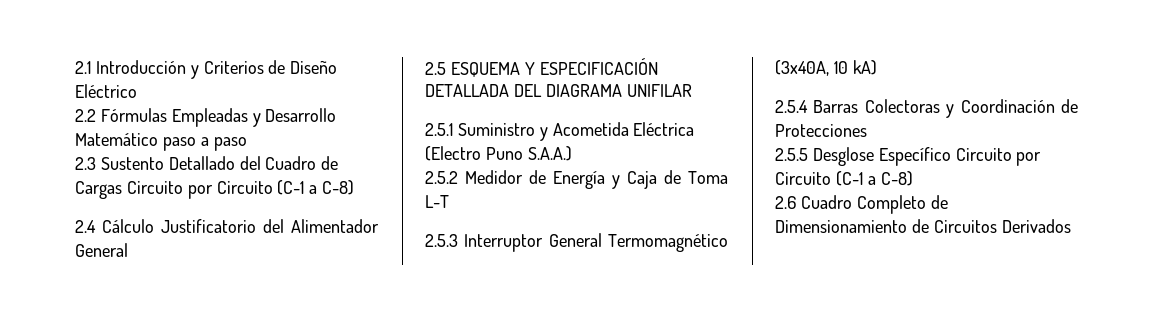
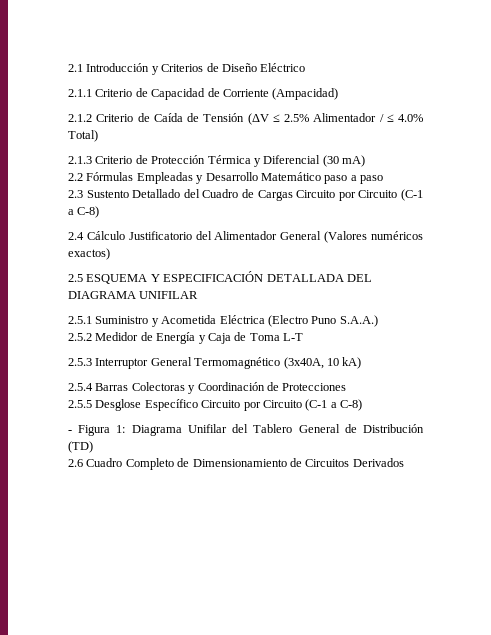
(137, 91) none -> [68,88,339,100] [68,113,423,125] [68,130,98,142] [68,155,365,167] // 2.1.1 Criterio de Capacidad de Corriente (Ampacidad) // 2.1.2 Criterio de Caída de Tensión (ΔV ≤ 2.5% Alimentador / ≤ 4.0% Total) // 2.1.3 Criterio de Protección Térmica y Diferencial (30 mA)
(128, 250) none -> [324,231,423,243] [68,248,110,260] (Valores numéricos exactos)
(913, 178) none -> [68,424,424,436] [68,441,93,453] // - Figura 1: Diagrama Unifilar del Tablero General de Distribución (TD)

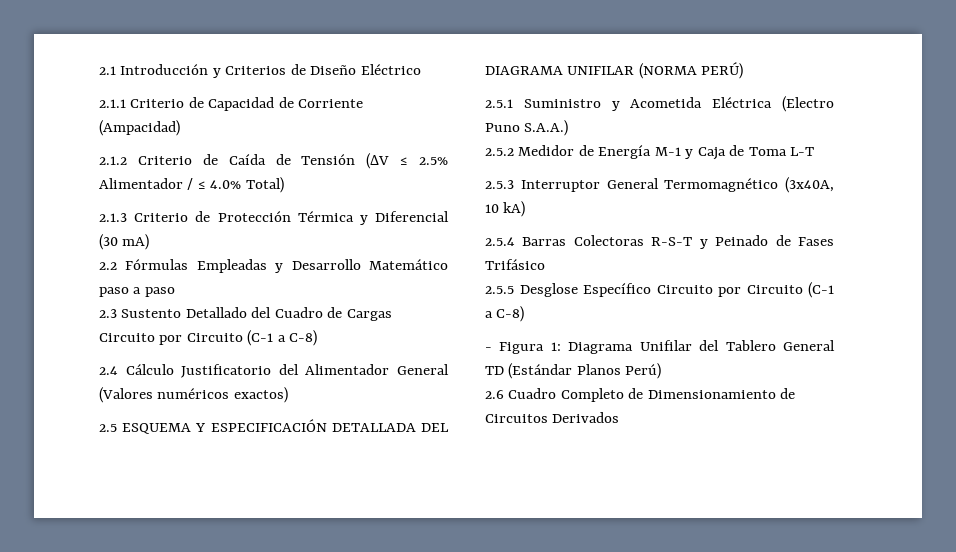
(199, 295) none -> [638,62,744,79] (NORMA PERÚ)
(196, 338) none -> [654,147,681,156] M-1
[188,382,347,394] y Coordinación de Protecciones -> [651,235,834,249] [485,259,545,270] R-S-T y Peinado de Fases Trifásico
[344,424,424,433] [68,441,93,453] de Distribución (TD) -> [485,363,662,379] TD (Estándar Planos Perú)

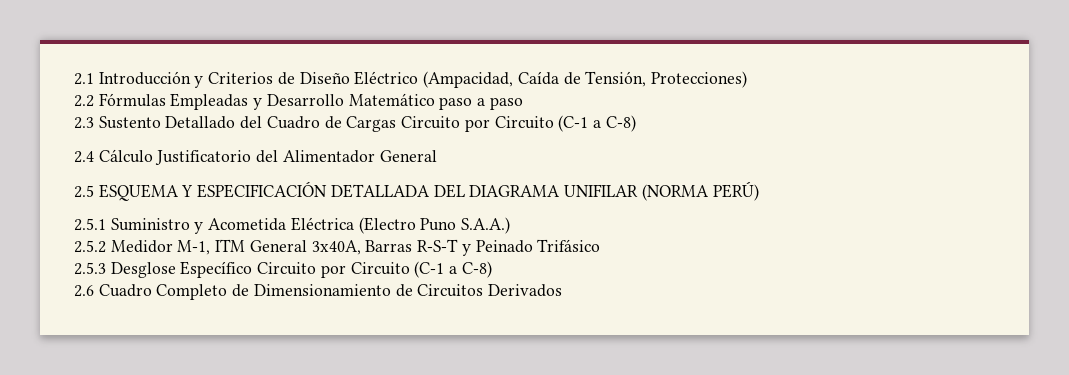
[99,97,364,111] [99,120,180,136] [99,153,448,169] [99,177,284,193] [99,211,449,225] [99,234,150,250] // 2.1.1 Criterio de Capacidad de Corriente (Ampacidad) // 2.1.2 Criterio de Caída de Tensión (ΔV ≤ 2.5% Alimentador / ≤ 4.0% Total) // 2.1.3 Criterio de Protección Térmica y Diferencial (30 mA) -> [423,71,747,88] (Ampacidad, Caída de Tensión, Protecciones)
[99,387,288,403] (Valores numéricos exactos) -> (437, 156) none
[578,145,815,160] [485,177,834,193] [485,201,526,217] [485,235,644,246] de Energía M-1 y Caja de Toma L-T // 2.5.3 Interruptor General Termomagnético (3x40A, 10 kA) // 2.5.4 Barras Colectoras -> [177,239,413,255] M-1, ITM General 3x40A, Barras
[775,235,834,246] de Fases -> (533, 246) none
[485,286,514,294] 2.5.5 -> [74,262,106,275] 2.5.3
[485,340,835,354] [485,363,662,379] // - Figura 1: Diagrama Unifilar del Tablero General TD (Estándar Planos Perú) -> (492, 269) none

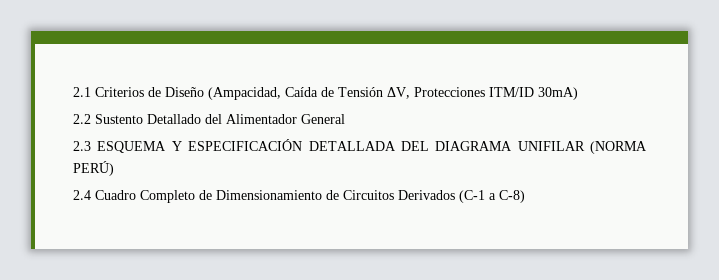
[98,71,204,88] Introducción y -> (91, 92) none
[354,71,419,85] Eléctrico -> (204, 92) none
[585,71,747,88] [74,93,523,110] [74,115,636,132] [74,149,252,165] Tensión, Protecciones) // 2.2 Fórmulas Empleadas y Desarrollo Matemático paso a paso // 2.3 Sustento Detallado del Cuadro de Cargas Circuito por Circuito (C-1 a C-8) // 2.4 Cálculo Justificatorio -> [338,87,578,100] [73,114,201,124] Tensión ΔV, Protecciones ITM/ID 30mA) // 2.2 Sustento Detallado
[74,185,94,198] 2.5 -> [73,141,91,151] 2.3
[74,217,511,234] [74,239,601,256] [74,261,492,278] [74,285,94,297] 2.5.1 Suministro y Acometida Eléctrica (Electro Puno S.A.A.) // 2.5.2 Medidor M-1, ITM General 3x40A, Barras R-S-T y Peinado Trifásico // 2.5.3 Desglose Específico Circuito por Circuito (C-1 a C-8) // 2.6 -> [73,190,91,200] 2.4
(563, 290) none -> [459,190,525,203] (C-1 a C-8)

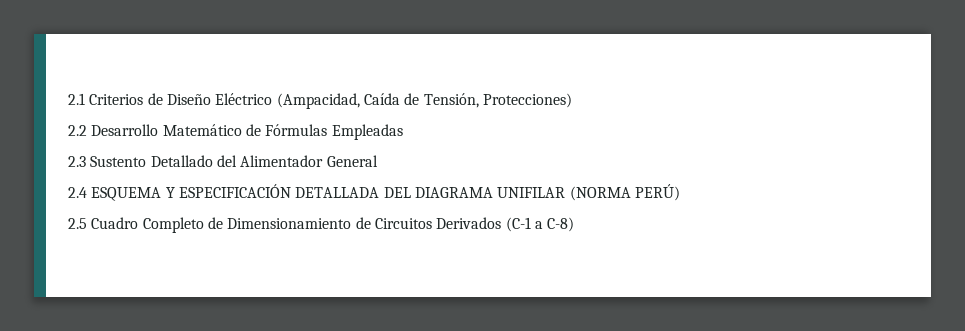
(204, 92) none -> [215,93,273,105] Eléctrico
[338,87,578,100] [73,114,91,124] Tensión ΔV, Protecciones ITM/ID 30mA) // 2.2 -> [423,93,572,108] [68,124,403,140] [68,156,86,167] Tensión, Protecciones) // 2.2 Desarrollo Matemático de Fórmulas Empleadas // 2.3
[73,141,91,151] 2.3 -> [68,187,87,198] 2.4
[73,190,91,200] 2.4 -> [68,218,87,229] 2.5

